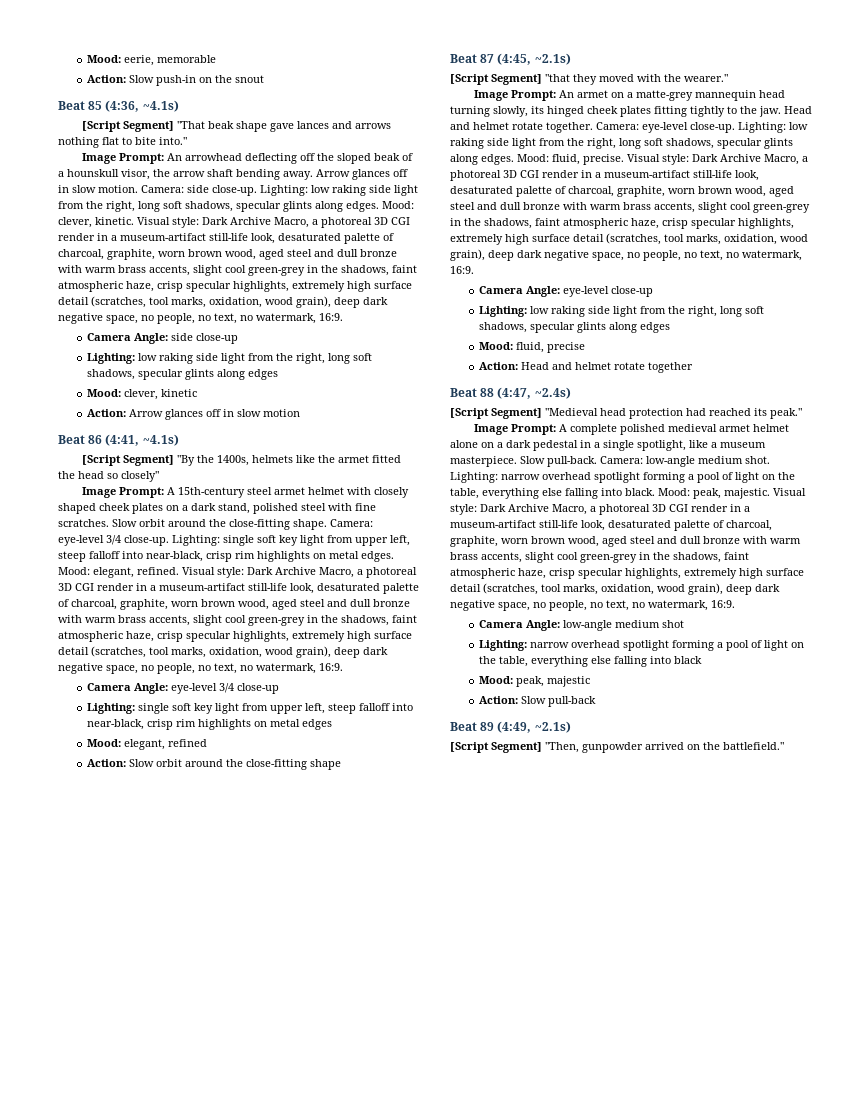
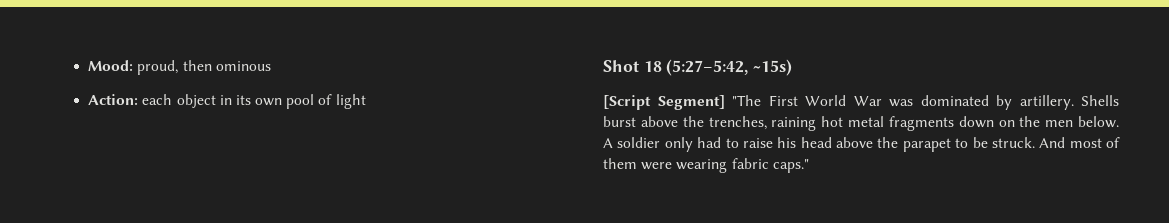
[87,55,217,66] [87,75,265,86] [58,100,179,112] [82,121,392,132] [58,137,187,148] [82,153,414,164] [58,169,408,180] [58,185,418,196] [58,201,414,212] [58,217,410,228] [58,233,394,244] [58,249,397,260] [58,265,417,276] [58,281,412,292] [58,296,388,308] [58,313,343,324] [87,333,239,344] [87,353,373,364] [87,369,279,380] [87,389,198,400] [87,409,301,420] [58,434,179,446] [82,455,402,466] [58,471,159,482] [82,487,410,498] [58,503,376,514] [58,519,373,530] [58,535,410,546] [58,551,394,562] [58,567,417,578] [58,583,419,594] [58,599,410,610] [58,615,417,626] [58,631,412,642] [58,646,388,658] [58,663,343,674] [87,683,280,694] [87,703,414,714] [87,719,333,730] [87,739,208,750] [87,759,342,770] [450,53,571,65] [450,74,728,85] [474,90,786,101] [450,106,812,117] [450,122,808,133] [450,138,793,149] [450,154,808,165] [450,170,759,181] [450,186,794,197] [450,202,810,213] [450,218,794,229] [450,233,808,245] [450,249,802,261] [450,266,474,274] [479,286,654,297] [479,306,765,317] [479,322,671,333] [479,342,586,353] [479,362,694,373] [450,387,571,399] [450,408,802,419] [474,424,790,435] [450,440,766,451] [450,456,770,467] [450,472,795,483] [450,488,806,499] [450,504,750,515] [450,520,772,531] [450,536,801,547] [450,552,749,563] [450,568,804,579] [450,583,780,595] [450,600,735,611] [479,620,685,631] [479,640,805,651] [479,656,703,667] [479,676,591,687] [479,696,597,707] [450,721,571,733] [450,742,784,753] Mood: eerie, memorable // Action: Slow push-in on the snout // Beat 85 (4:36, ~4.1s) // [Script Segment] "That beak shape gave lances and arrows nothing flat to bite into." // Image Prompt: An arrowhead deflecting off the sloped beak of a hounskull visor, the arrow shaft bending away. Arrow glances off in slow motion. Camera: side close-up. Lighting: low raking side light from the right, long soft shadows, specular glints along edges. Mood: clever, kinetic. Visual style: Dark Archive Macro, a photoreal 3D CGI render in a museum-artifact still-life look, desaturated palette of charcoal, graphite, worn brown wood, aged steel and dull bronze with warm brass accents, slight cool green-grey in the shadows, faint atmospheric haze, crisp specular highlights, extremely high surface detail (scratches, tool marks, oxidation, wood grain), deep dark negative space, no people, no text, no watermark, 16:9. // Camera Angle: side close-up // Lighting: low raking side light from the right, long soft shadows, specular glints along edges // Mood: clever, kinetic // Action: Arrow glances off in slow motion // Beat 86 (4:41, ~4.1s) // [Script Segment] "By the 1400s, helmets like the armet fitted the head so closely" // Image Prompt: A 15th-century steel armet helmet with closely shaped cheek plates on a dark stand, polished steel with fine scratches. Slow orbit around the close-fitting shape. Camera: eye-level 3/4 close-up. Lighting: single soft key light from upper left, steep falloff into near-black, crisp rim highlights on metal edges. Mood: elegant, refined. Visual style: Dark Archive Macro, a photoreal 3D CGI render in a museum-artifact still-life look, desaturated palette of charcoal, graphite, worn brown wood, aged steel and dull bronze with warm brass accents, slight cool green-grey in the shadows, faint atmospheric haze, crisp specular highlights, extremely high surface detail (scratches, tool marks, oxidation, wood grain), deep dark negative space, no people, no text, no watermark, 16:9. // Camera Angle: eye-level 3/4 close-up // Lighting: single soft key light from upper left, steep falloff into near-black, crisp rim highlights on metal edges // Mood: elegant, refined // Action: Slow orbit around the close-fitting shape // Beat 87 (4:45, ~2.1s) // [Script Segment] "that they moved with the wearer." // Image Prompt: An armet on a matte-grey mannequin head turning slowly, its hinged cheek plates fitting tightly to the jaw. Head and helmet rotate together. Camera: eye-level close-up. Lighting: low raking side light from the right, long soft shadows, specular glints along edges. Mood: fluid, precise. Visual style: Dark Archive Macro, a photoreal 3D CGI render in a museum-artifact still-life look, desaturated palette of charcoal, graphite, worn brown wood, aged steel and dull bronze with warm brass accents, slight cool green-grey in the shadows, faint atmospheric haze, crisp specular highlights, extremely high surface detail (scratches, tool marks, oxidation, wood grain), deep dark negative space, no people, no text, no watermark, 16:9. // Camera Angle: eye-level close-up // Lighting: low raking side light from the right, long soft shadows, specular glints along edges // Mood: fluid, precise // Action: Head and helmet rotate together // Beat 88 (4:47, ~2.4s) // [Script Segment] "Medieval head protection had reached its peak." // Image Prompt: A complete polished medieval armet helmet alone on a dark pedestal in a single spotlight, like a museum masterpiece. Slow pull-back. Camera: low-angle medium shot. Lighting: narrow overhead spotlight forming a pool of light on the table, everything else falling into black. Mood: peak, majestic. Visual style: Dark Archive Macro, a photoreal 3D CGI render in a museum-artifact still-life look, desaturated palette of charcoal, graphite, worn brown wood, aged steel and dull bronze with warm brass accents, slight cool green-grey in the shadows, faint atmospheric haze, crisp specular highlights, extremely high surface detail (scratches, tool marks, oxidation, wood grain), deep dark negative space, no people, no text, no watermark, 16:9. // Camera Angle: low-angle medium shot // Lighting: narrow overhead spotlight forming a pool of light on the table, everything else falling into black // Mood: peak, majestic // Action: Slow pull-back // Beat 89 (4:49, ~2.1s) // [Script Segment] "Then, gunpowder arrived on the battlefield." -> [88,60,271,75] [88,94,366,109] [603,59,793,76] [603,95,1119,110] [603,116,1119,131] [603,137,1120,152] [603,158,809,173] Mood: proud, then ominous // Action: each object in its own pool of light // Shot 18 (5:27–5:42, ~15s) // [Script Segment] "The First World War was dominated by artillery. Shells burst above the trenches, raining hot metal fragments down on the men below. A soldier only had to raise his head above the parapet to be struck. And most of them were wearing fabric caps."

